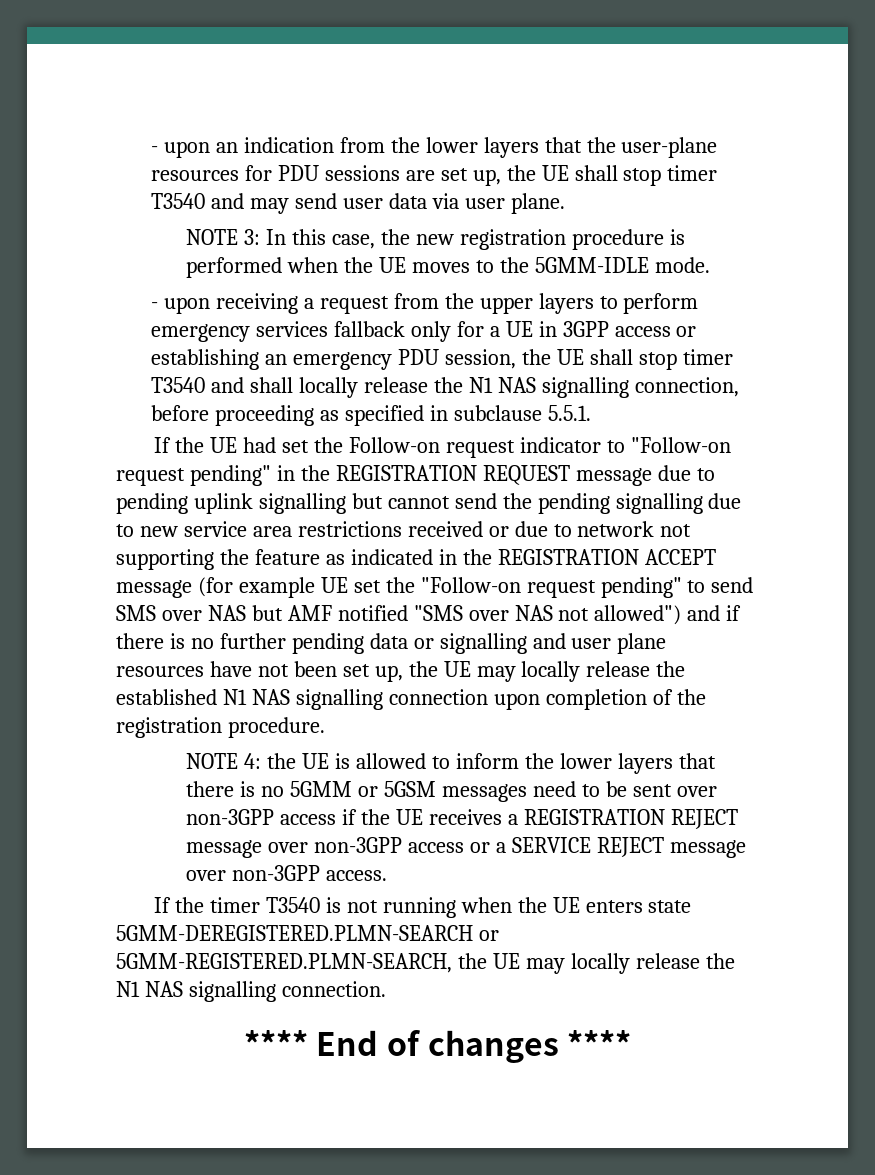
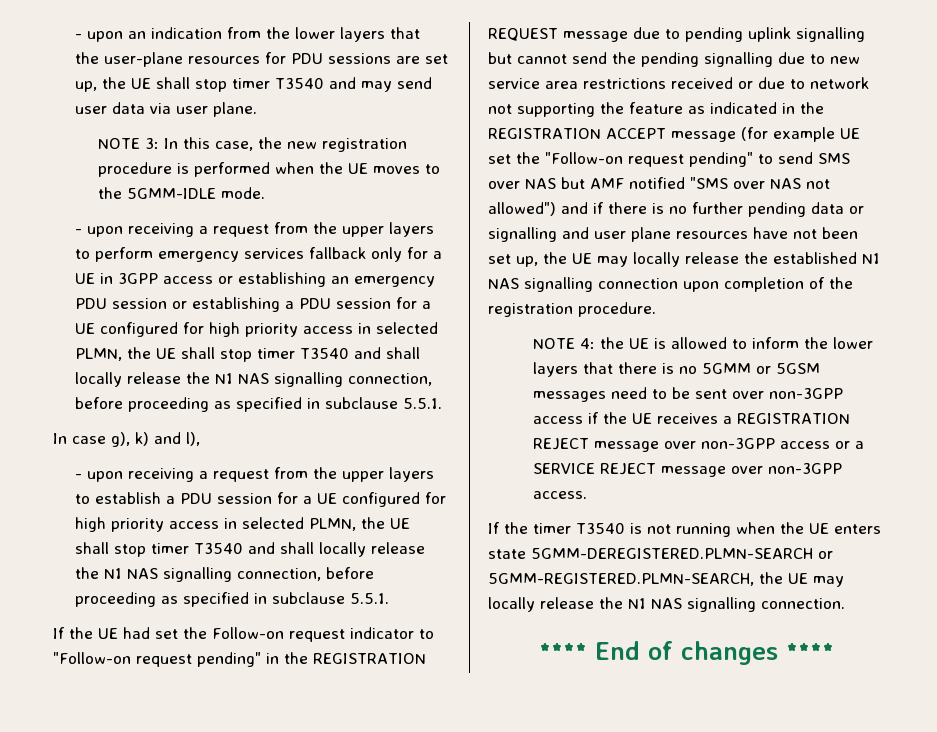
[444,349,516,369] session, -> [112,297,432,312] [75,322,439,337] [75,347,421,362] [75,372,433,387] [75,397,443,412] [53,432,200,447] [75,467,435,482] [75,492,447,507] [75,517,357,532] session or establishing a PDU session for a UE configured for high priority access in selected PLMN, the UE shall stop timer T3540 and shall locally release the N1 NAS signalling connection, before proceeding as specified in subclause 5.5.1. // In case g), k) and l), // - upon receiving a request from the upper layers to establish a PDU session for a UE configured for high priority access in selected PLMN,

